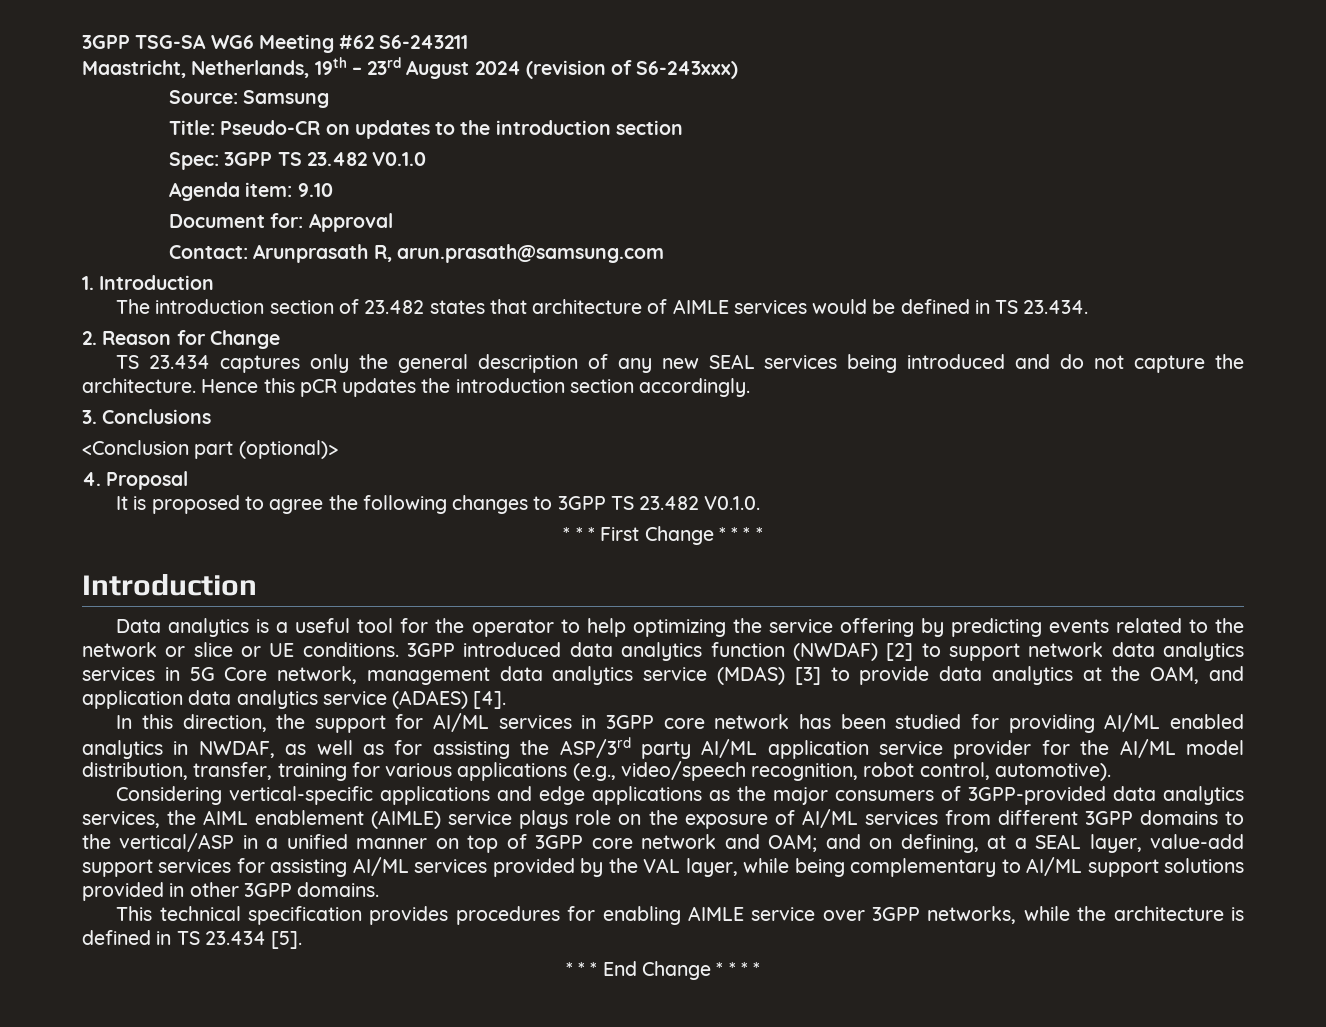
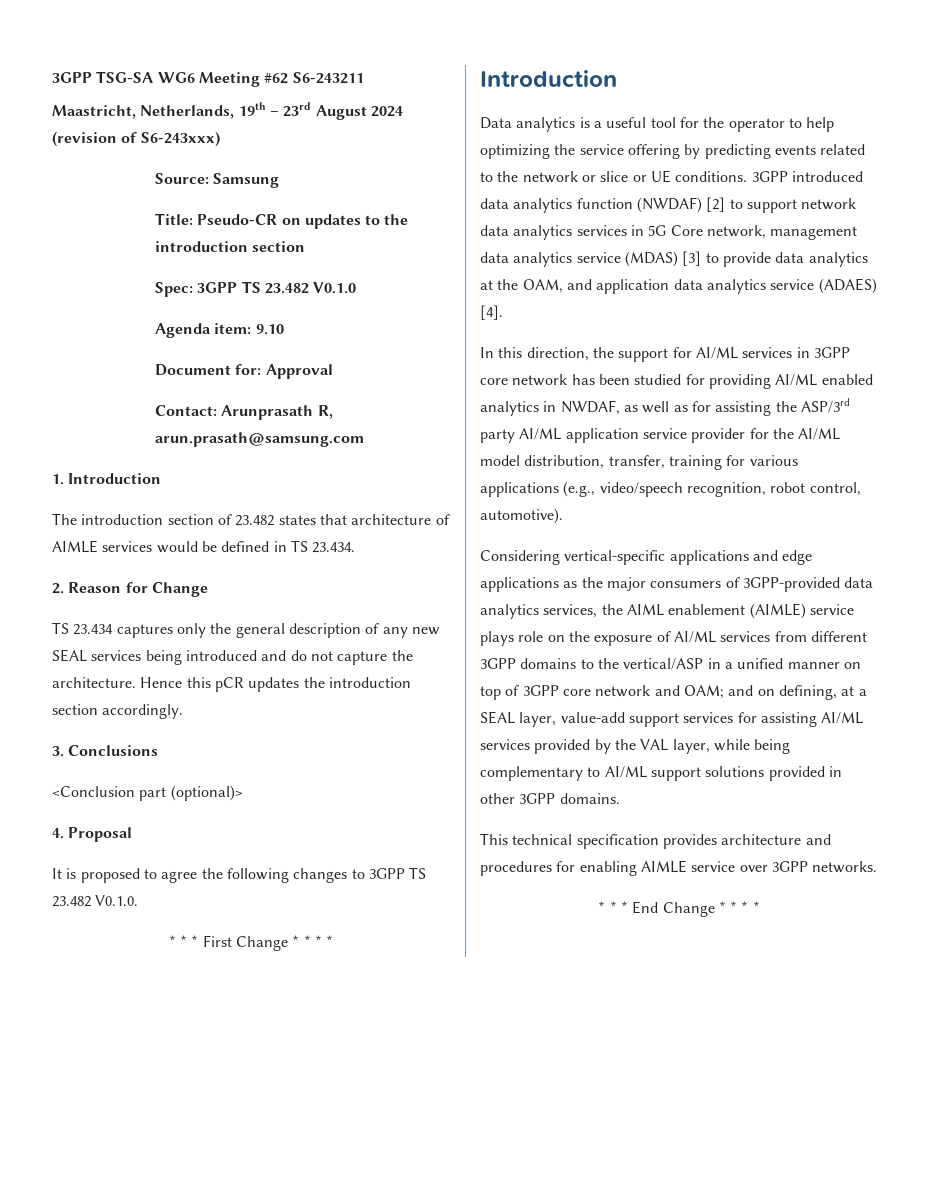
(449, 915) none -> [721,834,831,845] architecture and
[927,906,1244,924] [82,930,303,949] networks, while the architecture is defined in TS 23.434 [5]. -> [812,861,878,873] networks.

